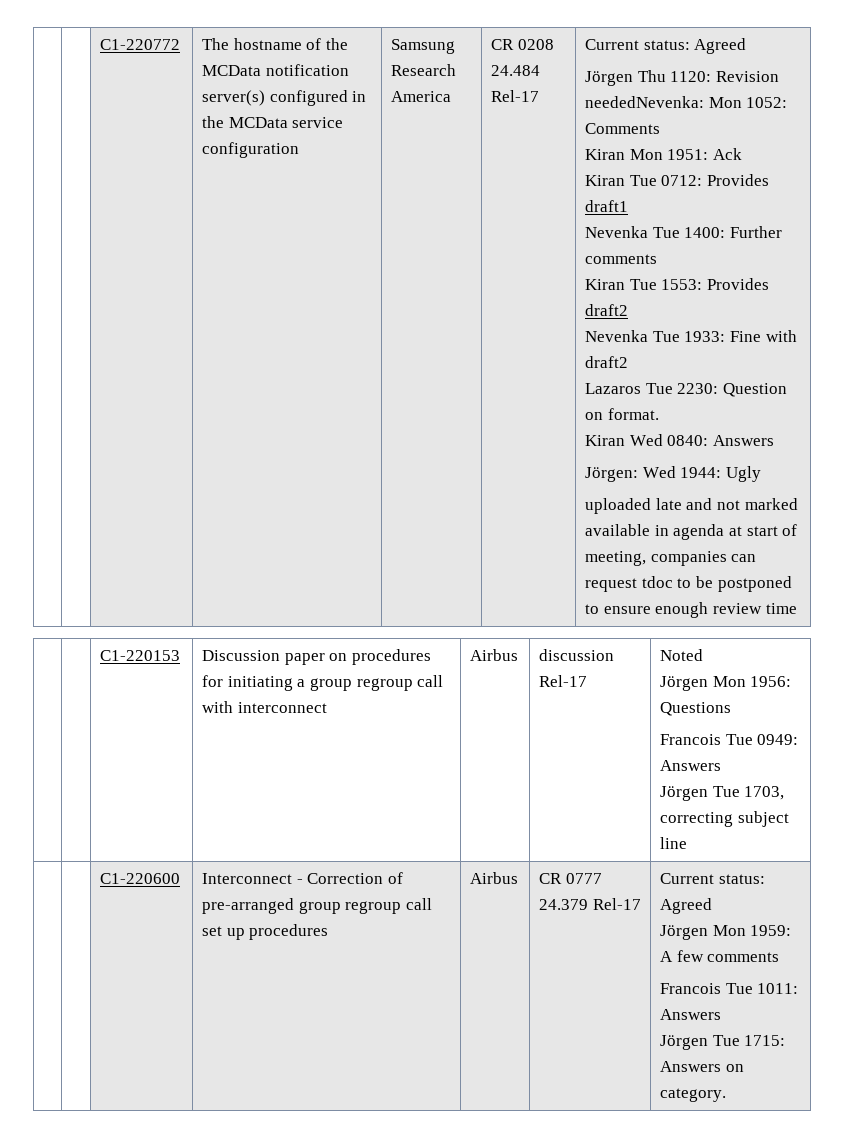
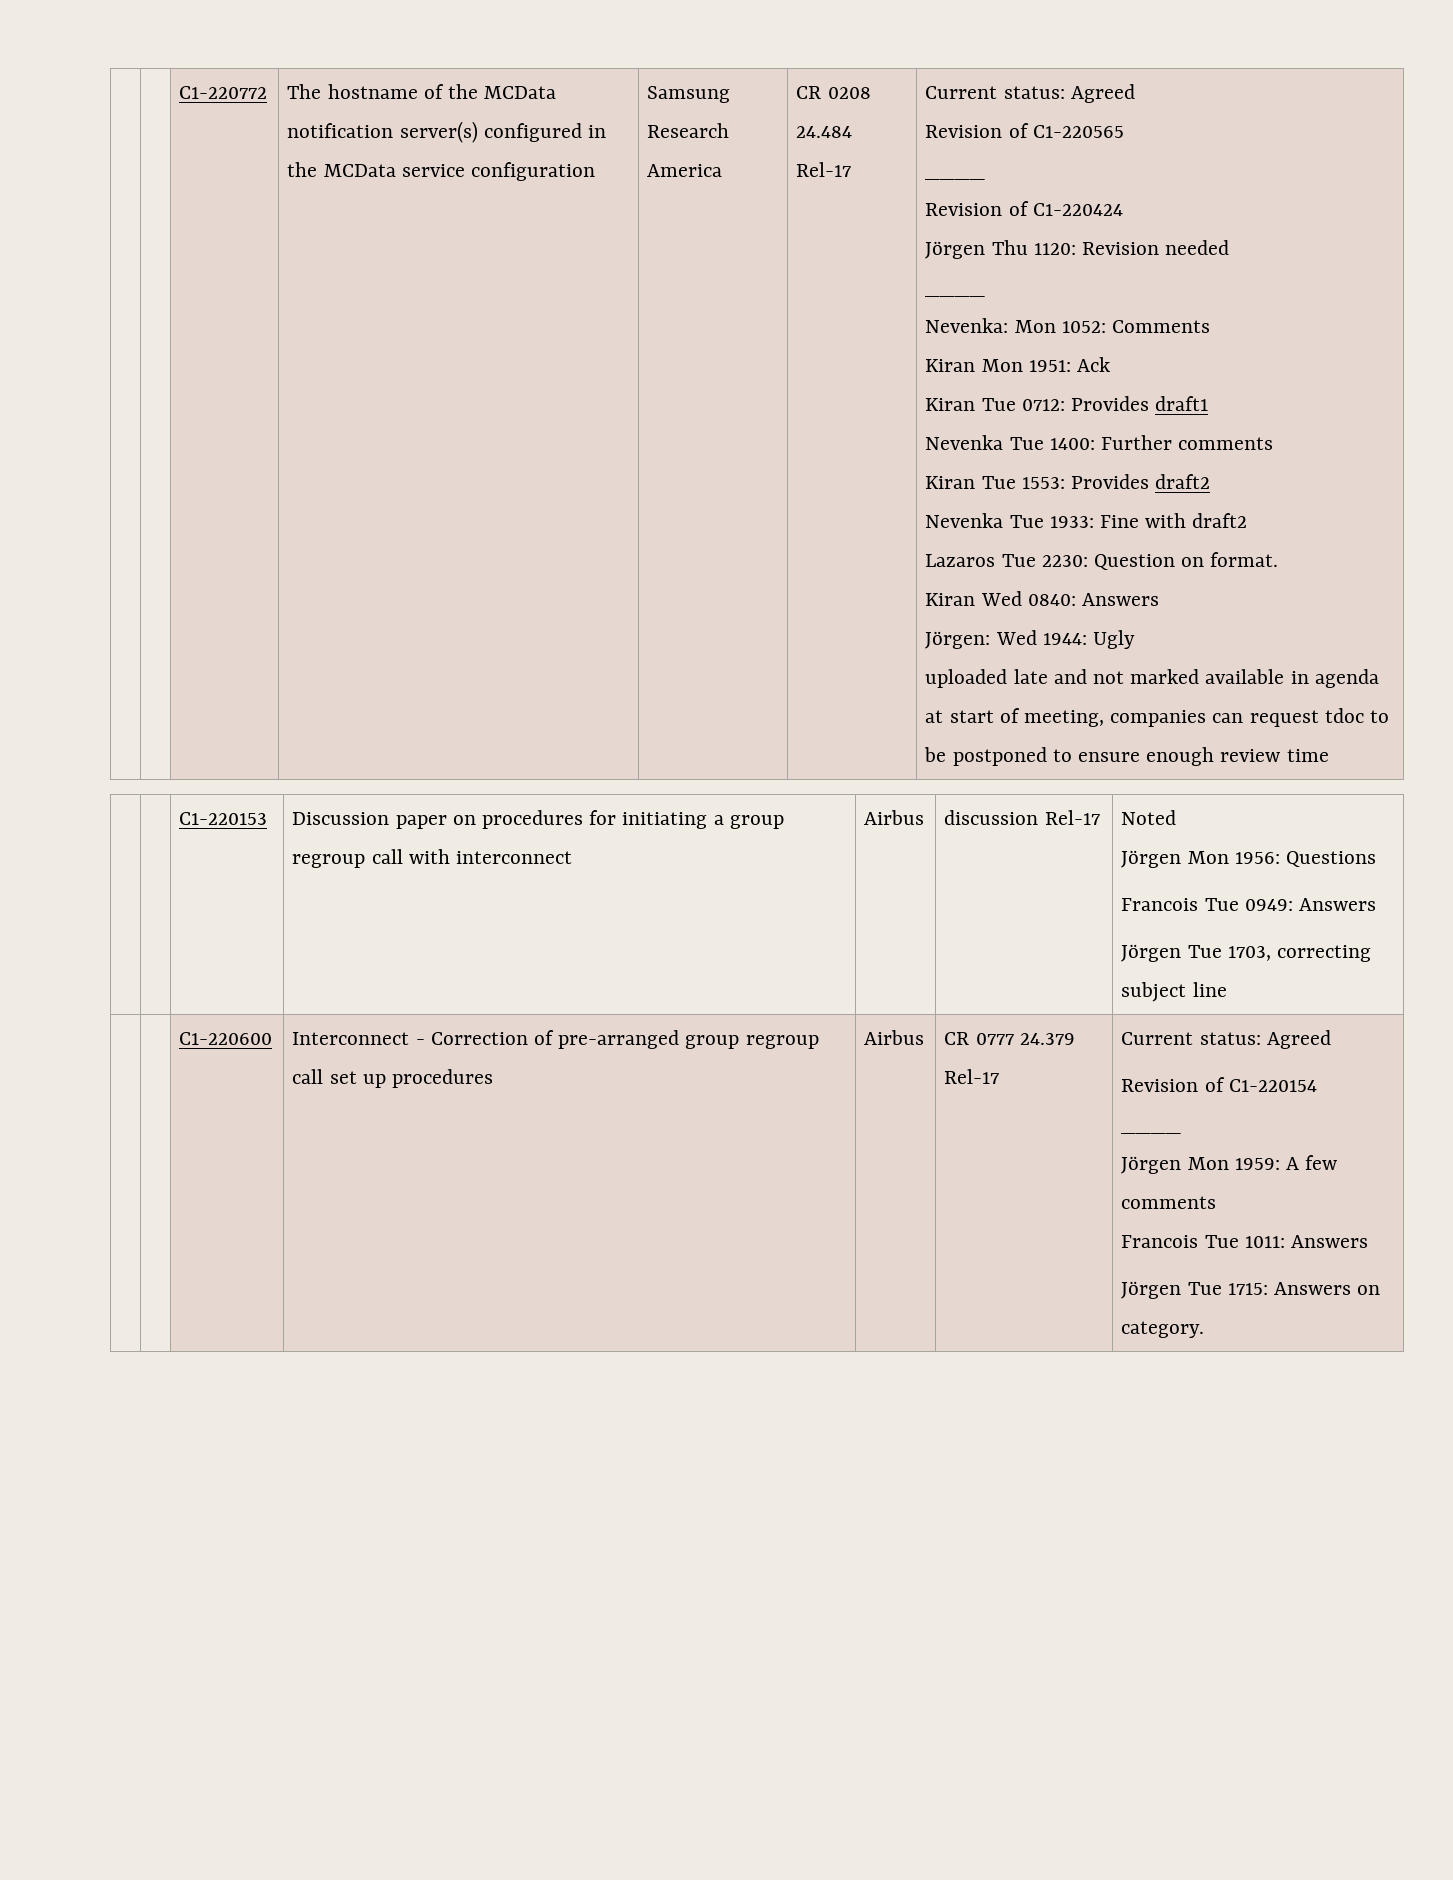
(747, 46) none -> [925,123,1124,138] [925,177,986,180] [925,201,1123,216] // Revision of C1-220565 // ____ // Revision of C1-220424
[585,96,705,108] neededNevenka: -> [1165,240,1230,255] [925,294,986,297] [925,318,1009,333] needed // ____ // Nevenka:
(713, 906) none -> [1121,1077,1317,1092] [1121,1131,1182,1134] // Revision of C1-220154 // ____

